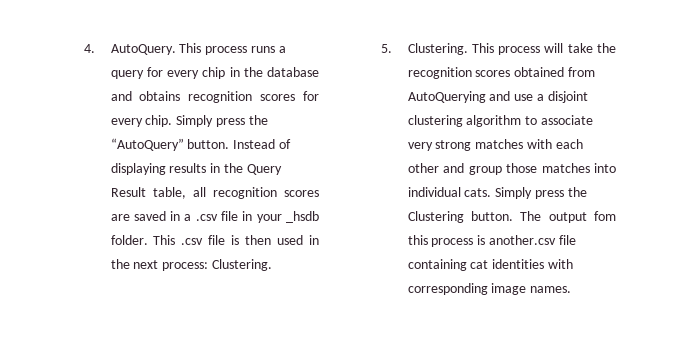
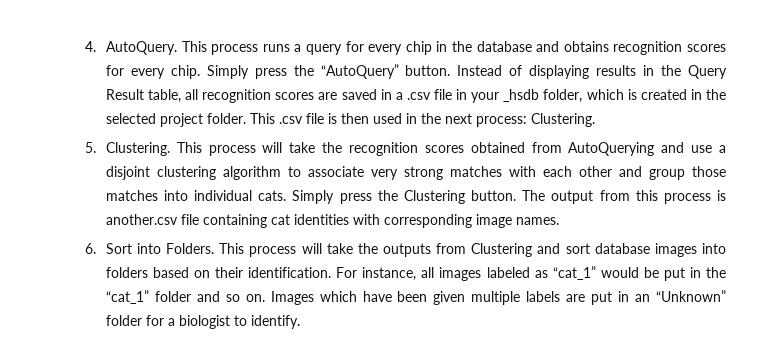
(319, 217) none -> [543,89,726,103] [105,113,203,127] folder, which is created in the selected project
[594,211,616,221] fom -> [599,190,630,201] from
(572, 289) none -> [84,243,726,257] [105,266,727,281] [105,290,727,305] [105,315,300,329] // 6. Sort into Folders. This process will take the outputs from Clustering and sort database images into folders based on their identification. For instance, all images labeled as “cat_1” would be put in the “cat_1” folder and so on. Images which have been given multiple labels are put in an “Unknown” folder for a biologist to identify.

